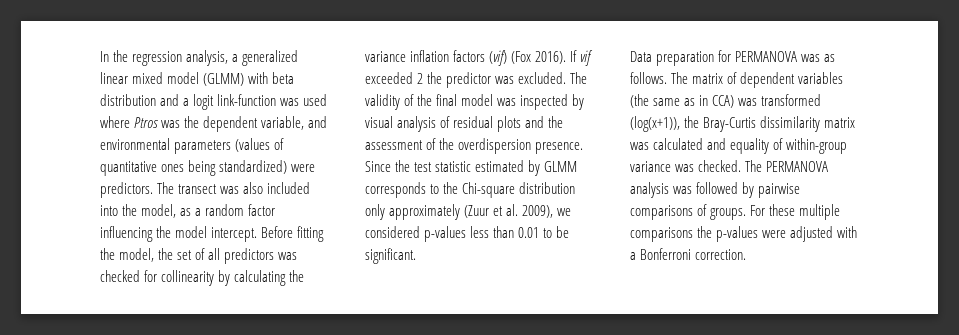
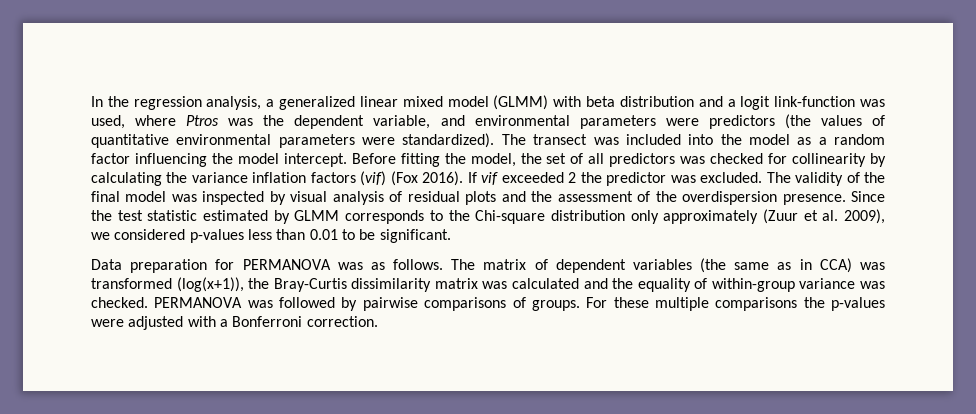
[303,94,328,106] used -> [91,115,125,129] used,
[235,138,285,152] [100,160,316,176] [100,182,153,198] (values of quantitative ones being standardized) were predictors. -> [665,114,885,129] [91,133,495,148] were predictors (the values of quantitative environmental parameters were standardized).
[243,182,264,194] also -> (619, 141) none
[141,204,177,218] model, -> [748,134,790,145] model
(727, 144) none -> [612,278,634,289] the
[745,160,829,172] [630,182,669,198] The PERMANOVA analysis -> [154,297,243,308] PERMANOVA

